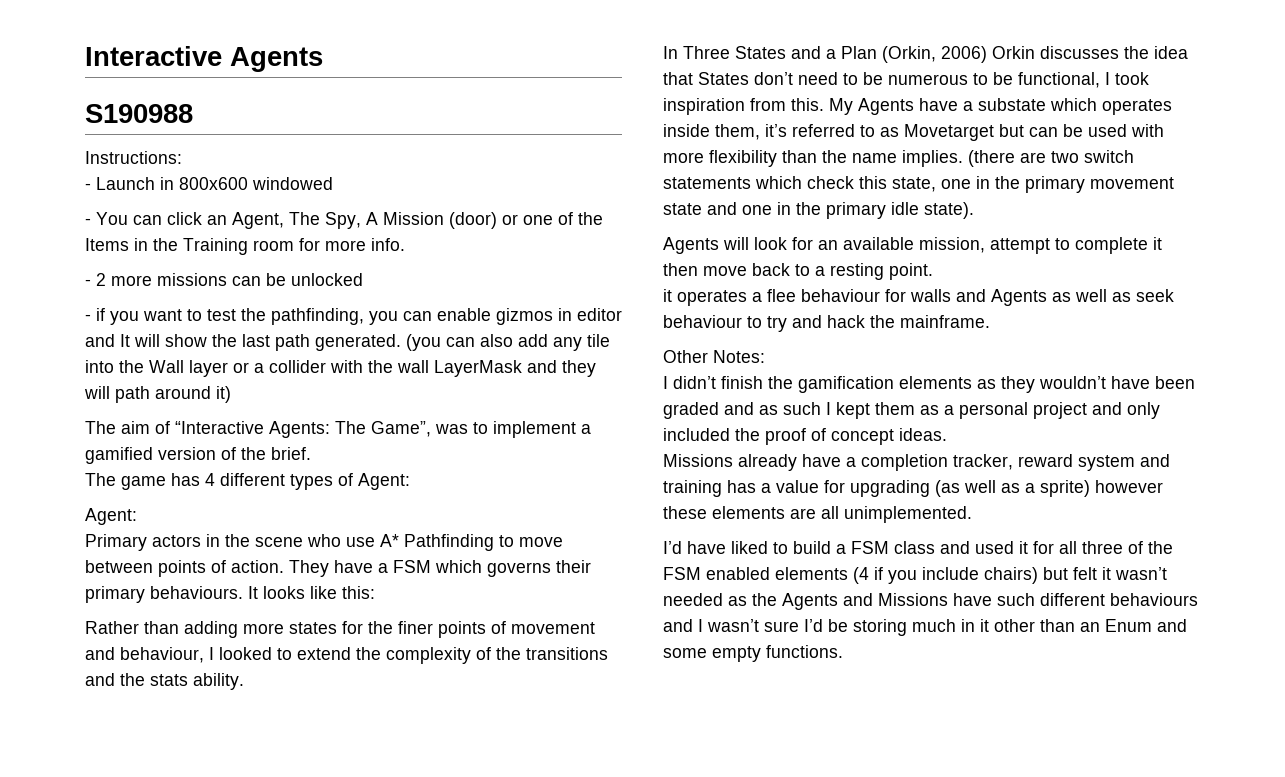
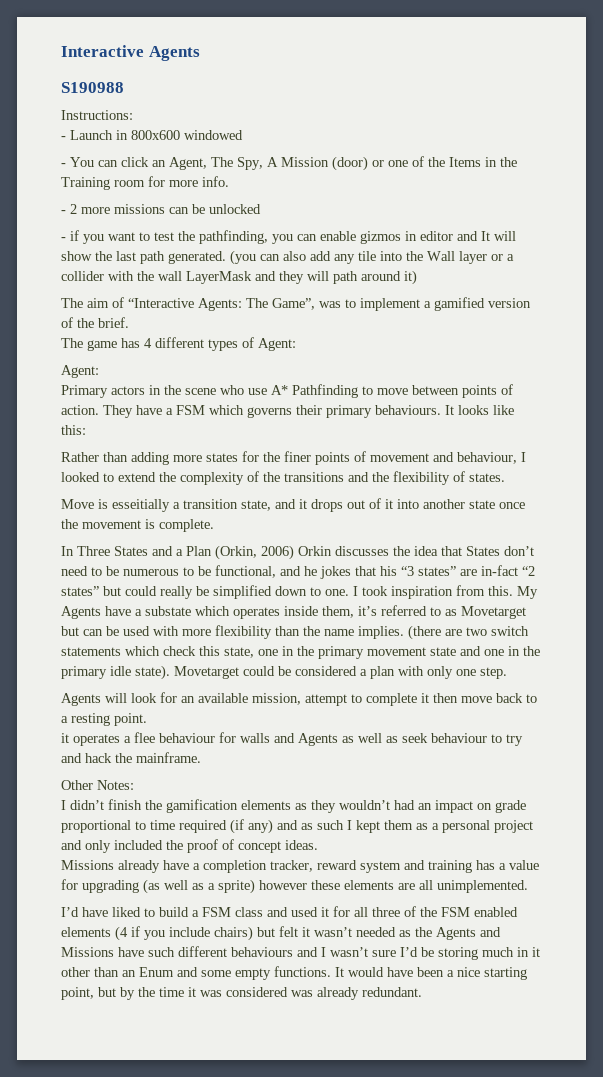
[150,673,244,690] stats ability. -> [393,471,505,485] [61,498,525,512] [61,519,214,532] flexibility of states. // Move is esseitially a transition state, and it drops out of it into another state once the movement is complete.
(1100, 80) none -> [280,565,535,579] [61,585,349,599] and he jokes that his “3 states” are in-fact “2 states” but could really be simplified down to one.
(974, 210) none -> [174,666,507,679] Movetarget could be considered a plan with only one step.
[1111,376,1195,389] [663,402,719,419] have been graded -> [394,800,526,813] [61,819,273,834] had an impact on grade proportional to time required (if any)
(843, 651) none -> [335,967,527,980] [61,987,422,1000] It would have been a nice starting point, but by the time it was considered was already redundant.

